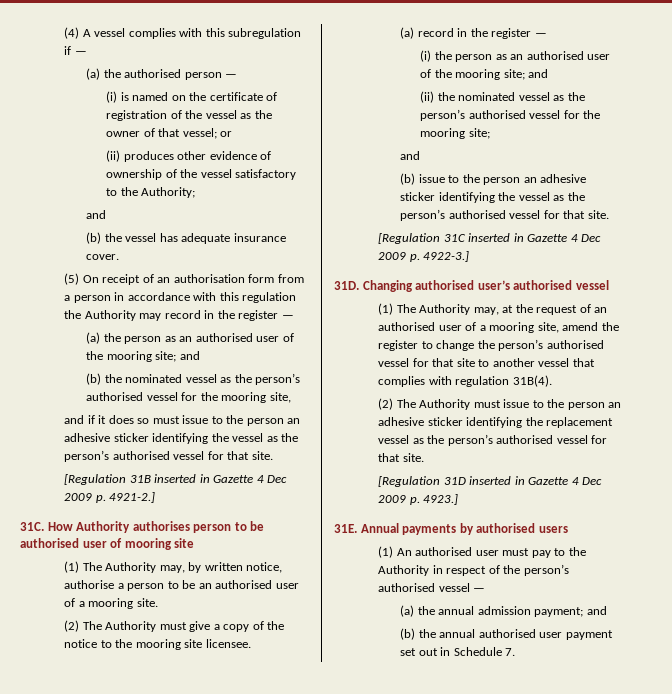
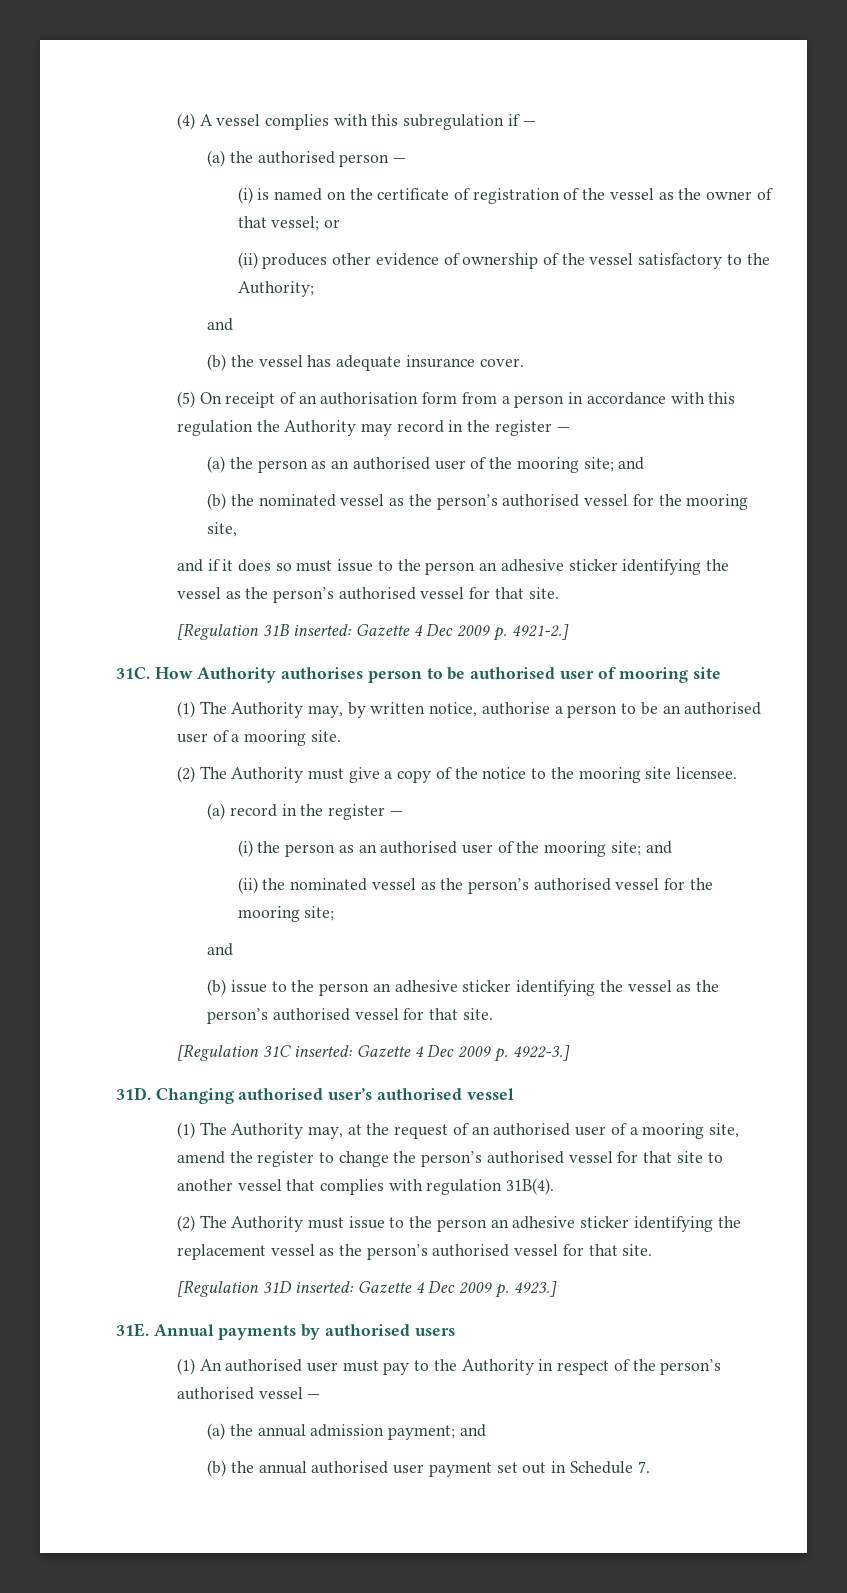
[154,474,210,483] inserted in -> [293,624,353,636] inserted:
[468,233,524,242] inserted in -> [294,1045,354,1057] inserted:
[469,476,525,485] inserted in -> [295,1281,355,1293] inserted:

